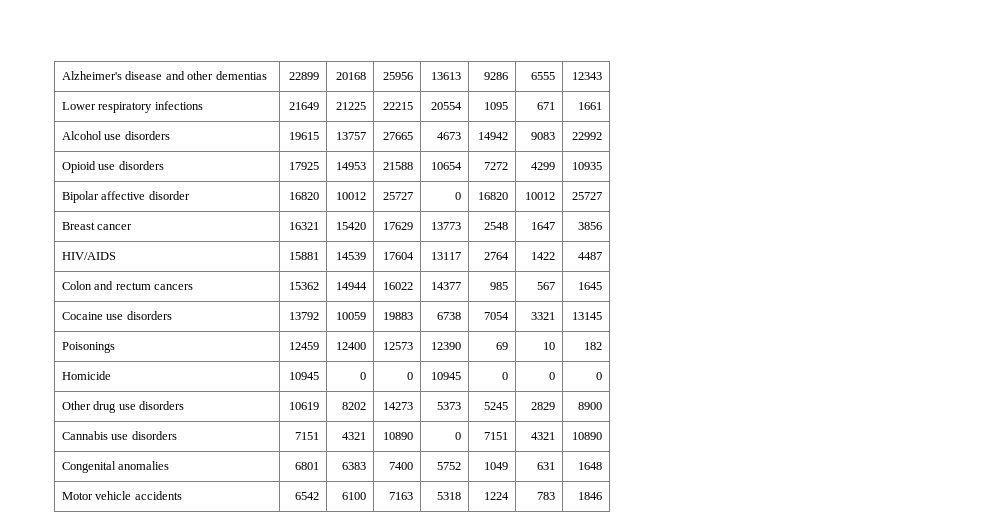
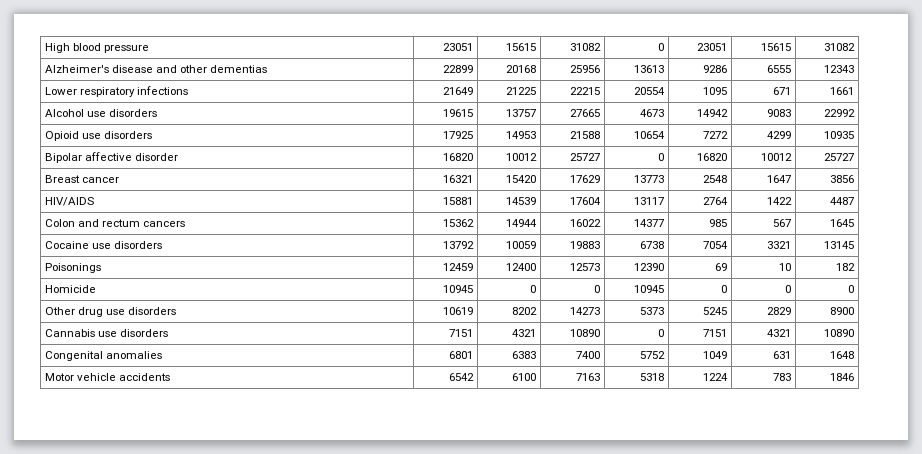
(62, 75) none -> [44,43,149,53] [443,43,474,51] [506,43,537,51] [570,43,602,51] [658,43,665,51] [697,43,728,51] [761,43,792,51] [824,43,856,51] High blood pressure | 23051 | 15615 | 31082 | 0 | 23051 | 15615 | 31082 //

